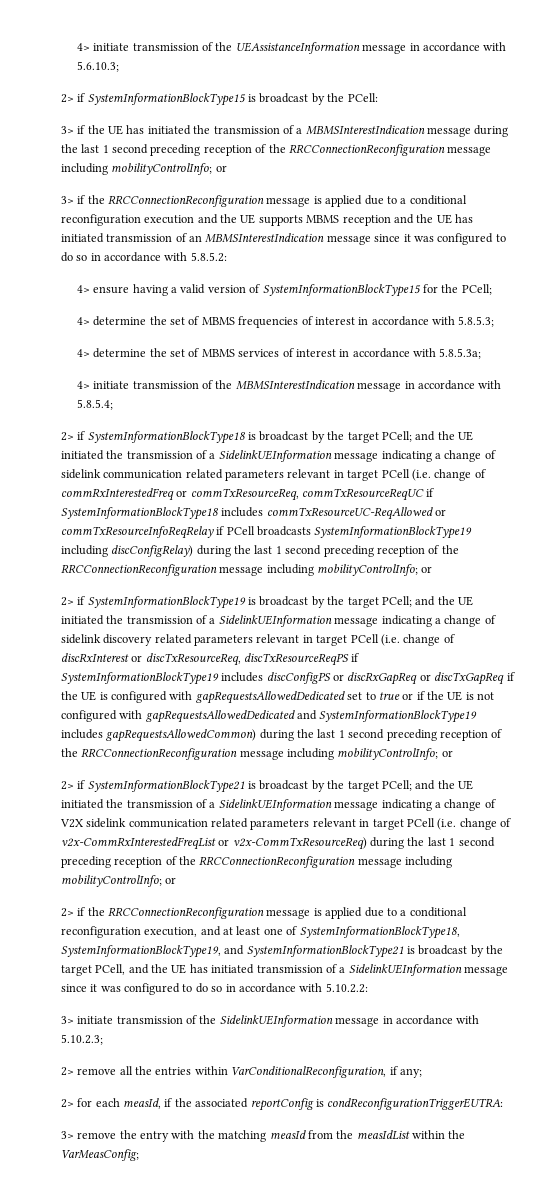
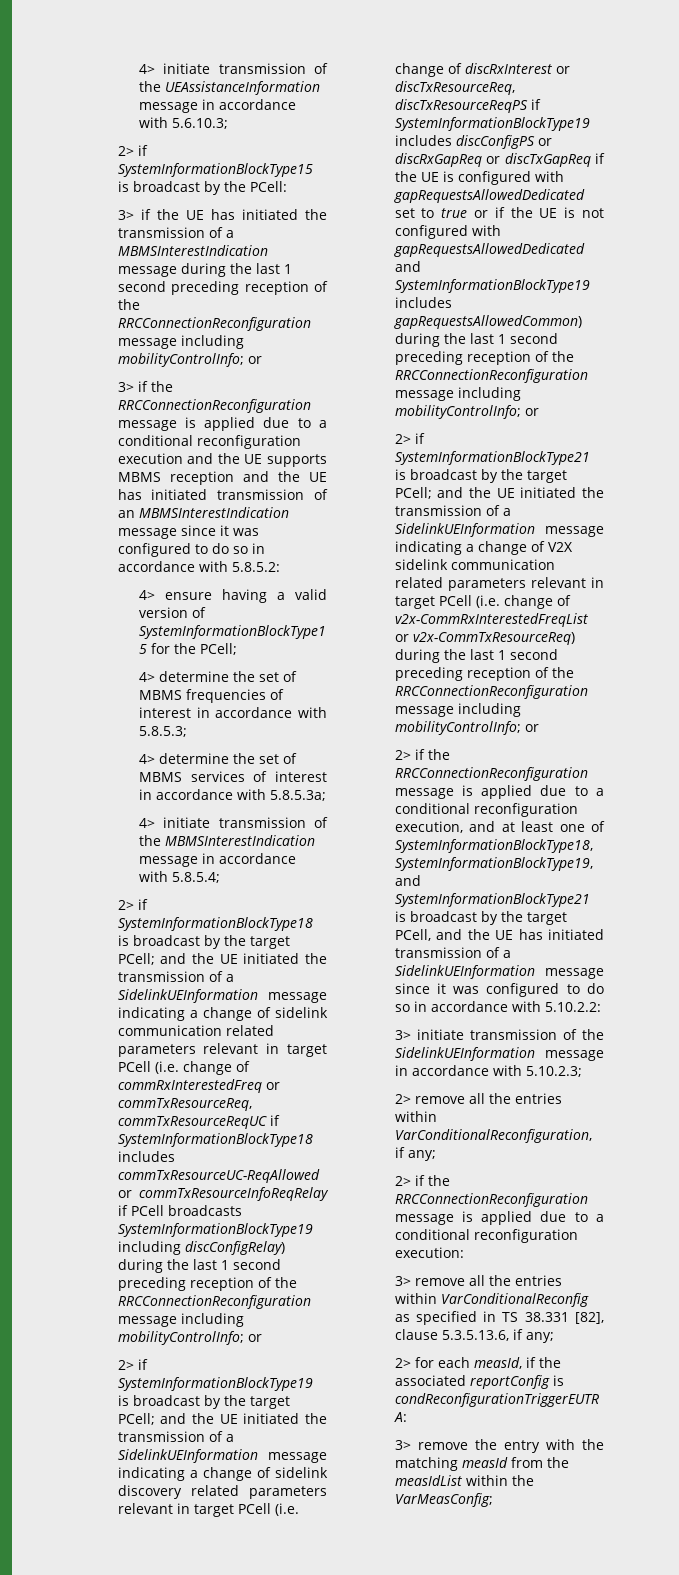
(422, 1073) none -> [394,1175,450,1186] [394,1193,588,1207] [394,1211,604,1225] [394,1229,578,1243] [394,1247,464,1258] [394,1275,562,1286] [394,1293,589,1307] [394,1311,604,1325] [394,1329,554,1343] // 2> if the RRCConnectionReconfiguration message is applied due to a conditional reconfiguration execution: // 3> remove all the entries within VarConditionalReconfig as specified in TS 38.331 [82], clause 5.3.5.13.6, if any;

